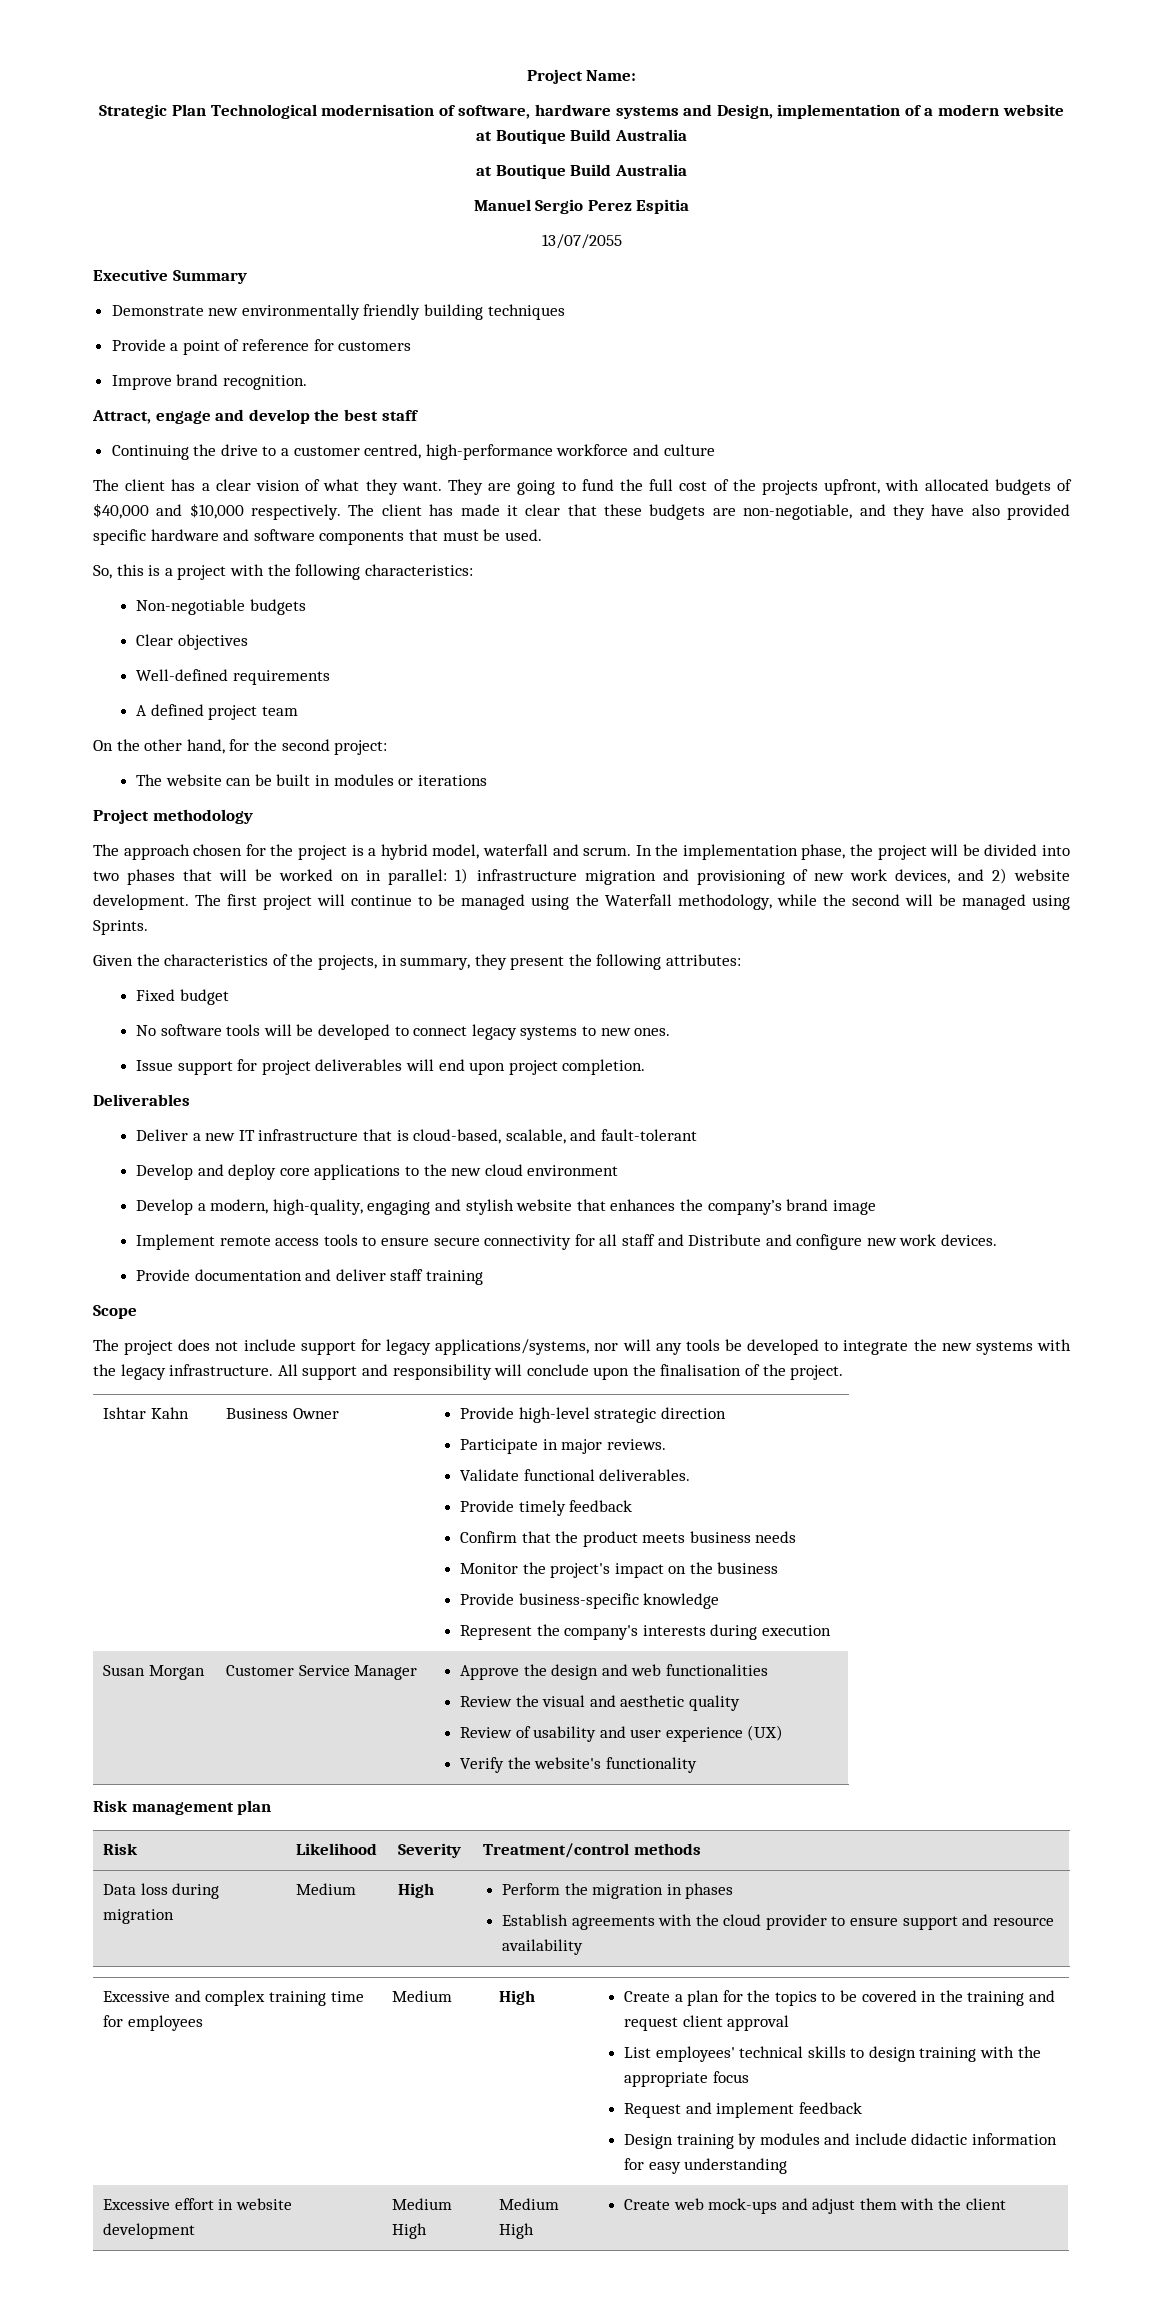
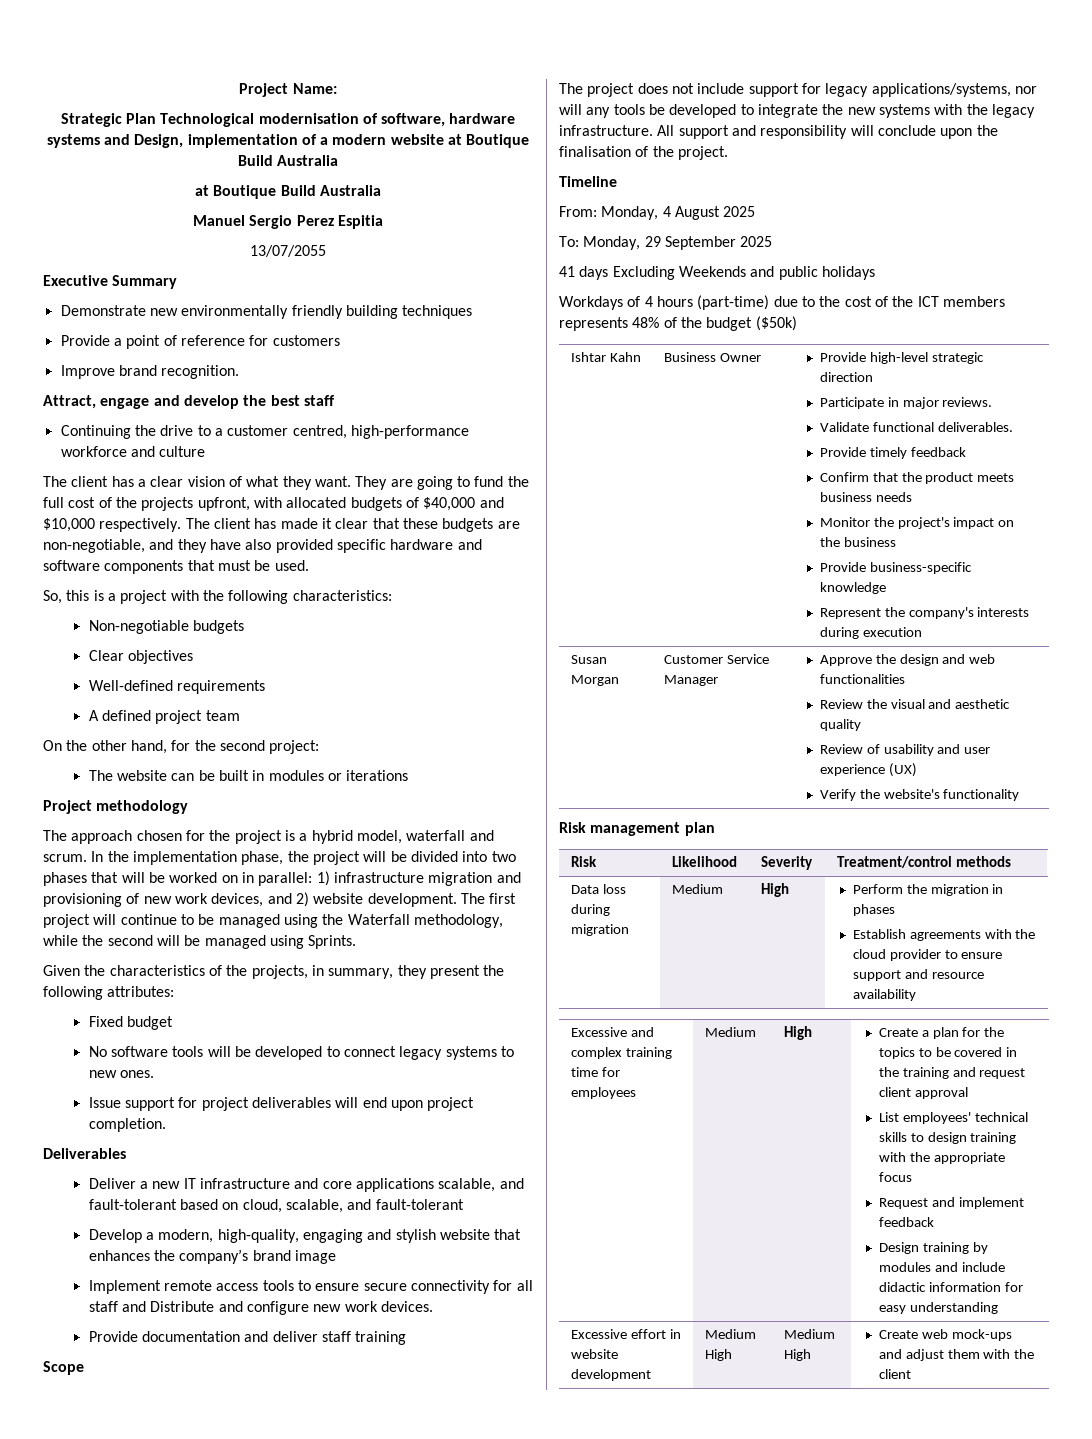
[362,1129,697,1144] [136,1164,619,1180] that is cloud-based, scalable, and fault-tolerant // Develop and deploy core applications to the new cloud environment -> [294,1178,524,1192] [88,1199,464,1213] and core applications scalable, and fault-tolerant based on cloud, scalable, and fault-tolerant
(844, 1372) none -> [559,176,617,187] [559,206,756,220] [559,236,773,250] [559,266,875,280] [559,295,1005,310] [559,316,797,331] // Timeline // From: Monday, 4 August 2025 // To: Monday, 29 September 2025 // 41 days Excluding Weekends and public holidays // Workdays of 4 hours (part-time) due to the cost of the ICT members represents 48% of the budget ($50k)

